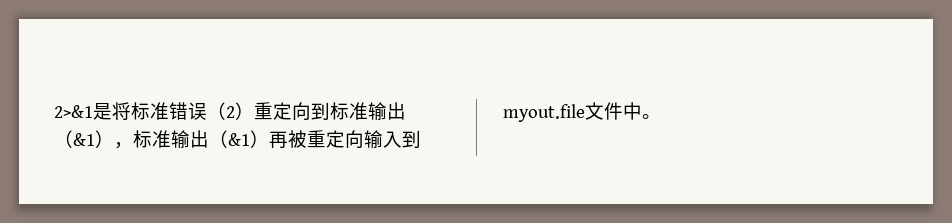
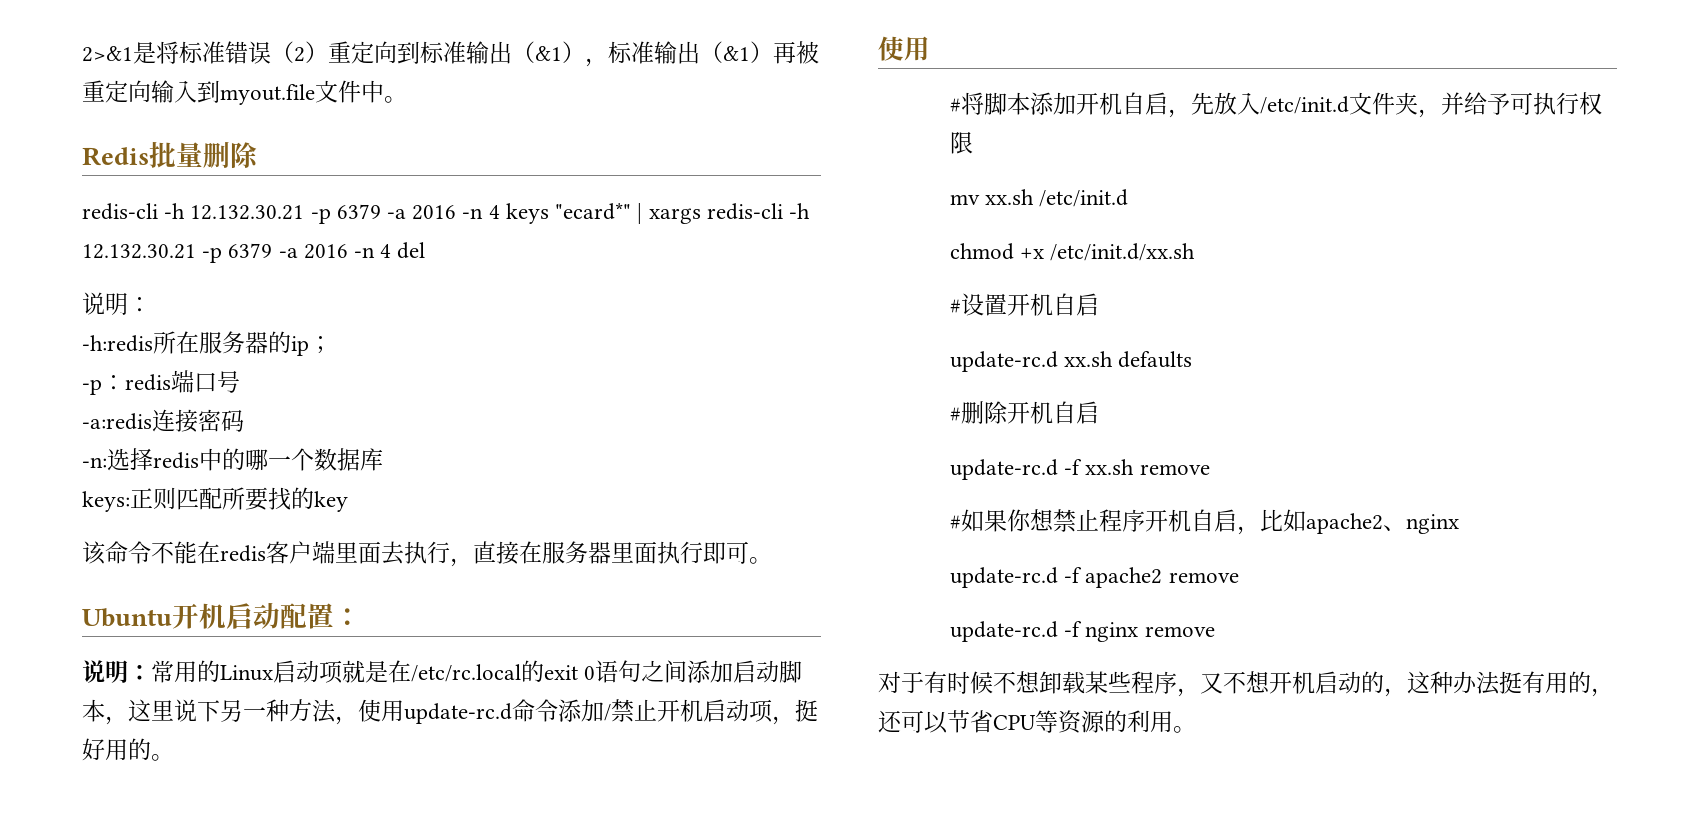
(661, 116) none -> [82,141,259,169] [82,202,810,224] [82,242,426,263] [82,292,151,315] [82,331,332,356] [82,370,240,395] [82,409,244,432] [82,448,383,471] [82,487,348,512] [82,541,772,567] [82,602,361,629] [82,660,803,684] [82,699,818,725] [82,738,174,761] [878,36,930,61] [950,92,1603,118] [950,131,974,154] [950,189,1129,207] [950,243,1196,261] [950,293,1100,316] [950,351,1193,372] [950,401,1100,424] [950,459,1210,480] [950,509,1460,535] [950,567,1239,588] [950,621,1215,642] [878,671,1614,697] [878,710,1196,734] // Redis批量删除 // redis-cli -h 12.132.30.21 -p 6379 -a 2016 -n 4 keys "ecard*" | xargs redis-cli -h 12.132.30.21 -p 6379 -a 2016 -n 4 del // 说明： // -h:redis所在服务器的ip； // -p：redis端口号 // -a:redis连接密码 // -n:选择redis中的哪一个数据库 // keys:正则匹配所要找的key // 该命令不能在redis客户端里面去执行，直接在服务器里面执行即可。 // Ubuntu开机启动配置： // 说明：常用的Linux启动项就是在/etc/rc.local的exit 0语句之间添加启动脚本，这里说下另一种方法，使用update-rc.d命令添加/禁止开机启动项，挺好用的。 // 使用 // #将脚本添加开机自启，先放入/etc/init.d文件夹，并给予可执行权限 // mv xx.sh /etc/init.d // chmod +x /etc/init.d/xx.sh // #设置开机自启 // update-rc.d xx.sh defaults // #删除开机自启 // update-rc.d -f xx.sh remove // #如果你想禁止程序开机自启，比如apache2、nginx // update-rc.d -f apache2 remove // update-rc.d -f nginx remove // 对于有时候不想卸载某些程序，又不想开机启动的，这种办法挺有用的，还可以节省CPU等资源的利用。

